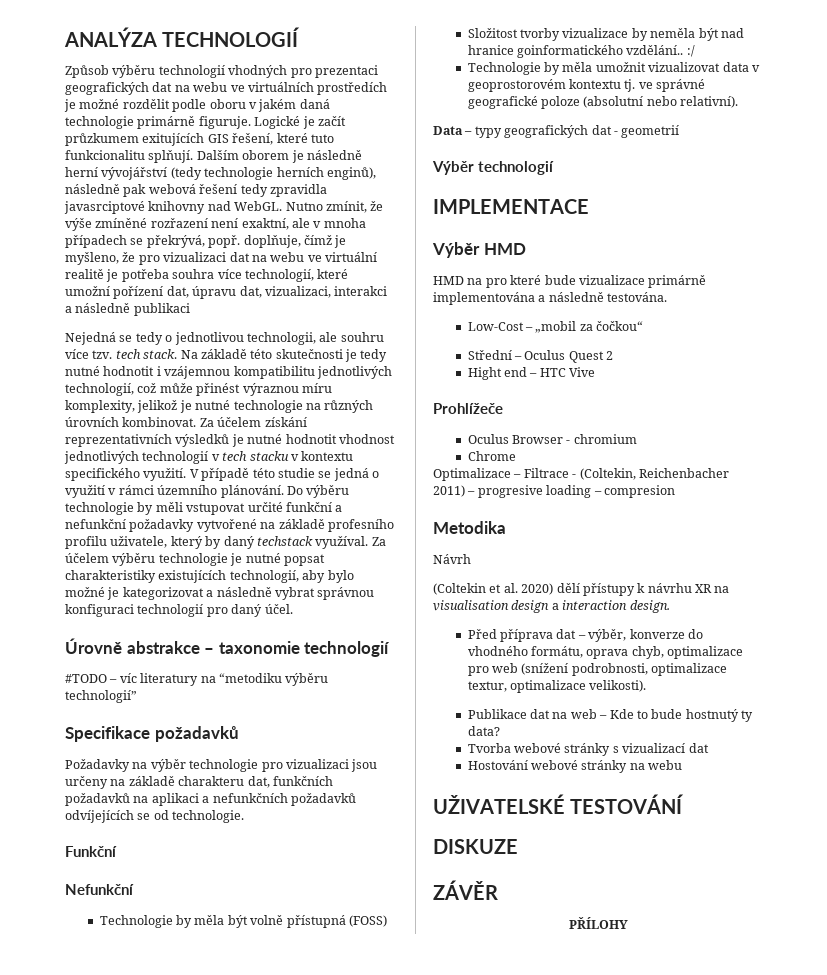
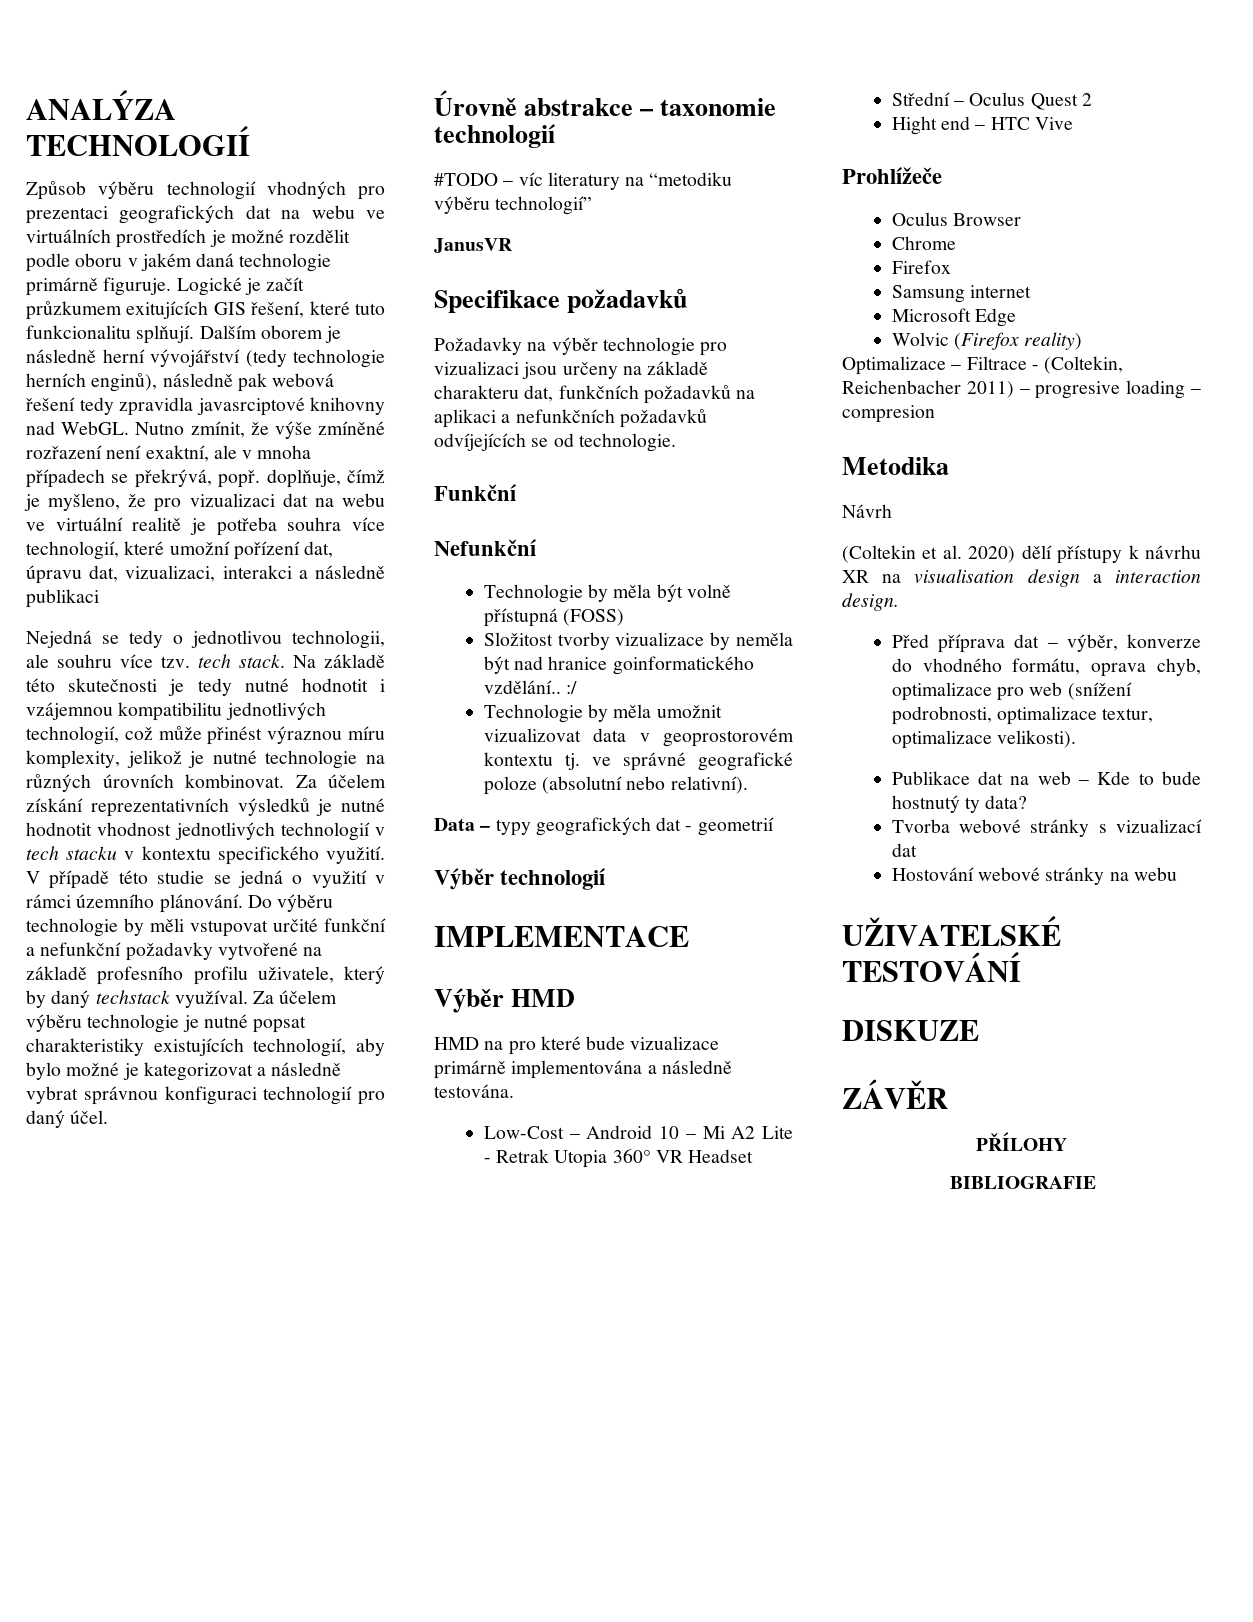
(137, 696) none -> [434,238,512,253] // JanusVR
[535,321,644,333] „mobil za čočkou“ -> [586,1125,793,1139] [483,1149,754,1168] Android 10 – Mi A2 Lite - Retrak Utopia 360° VR Headset
[566,434,637,444] - chromium -> (1022, 219) none
(516, 456) none -> [891,260,951,274] [891,285,1032,303] [891,308,1017,327] [891,332,1083,350] // Firefox // Samsung internet // Microsoft Edge // Wolvic (Firefox reality)
(628, 923) none -> [949,1176,1096,1189] // BIBLIOGRAFIE

